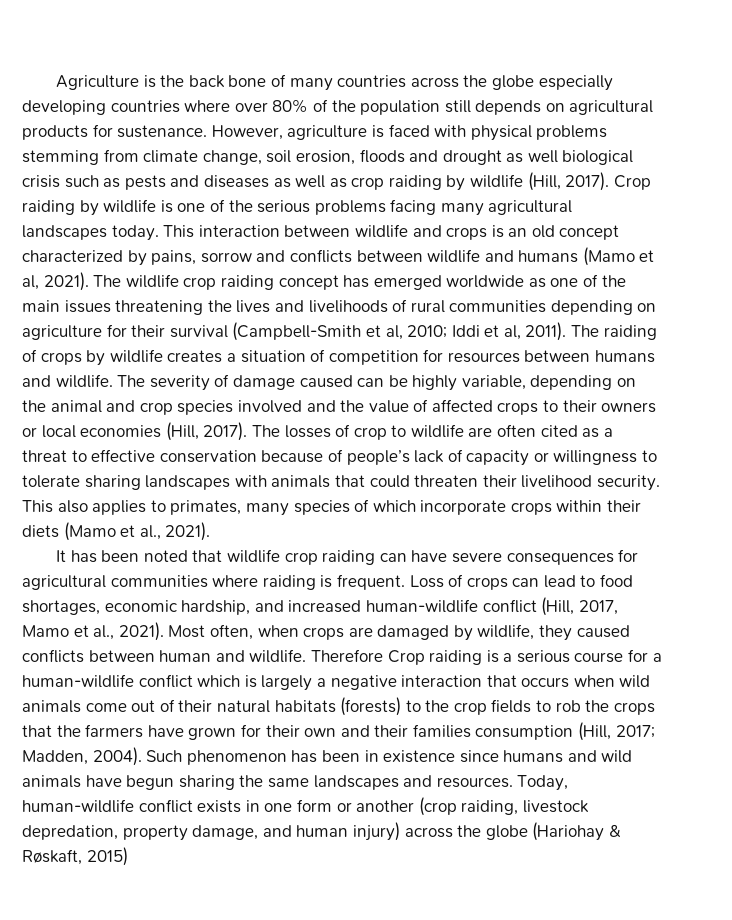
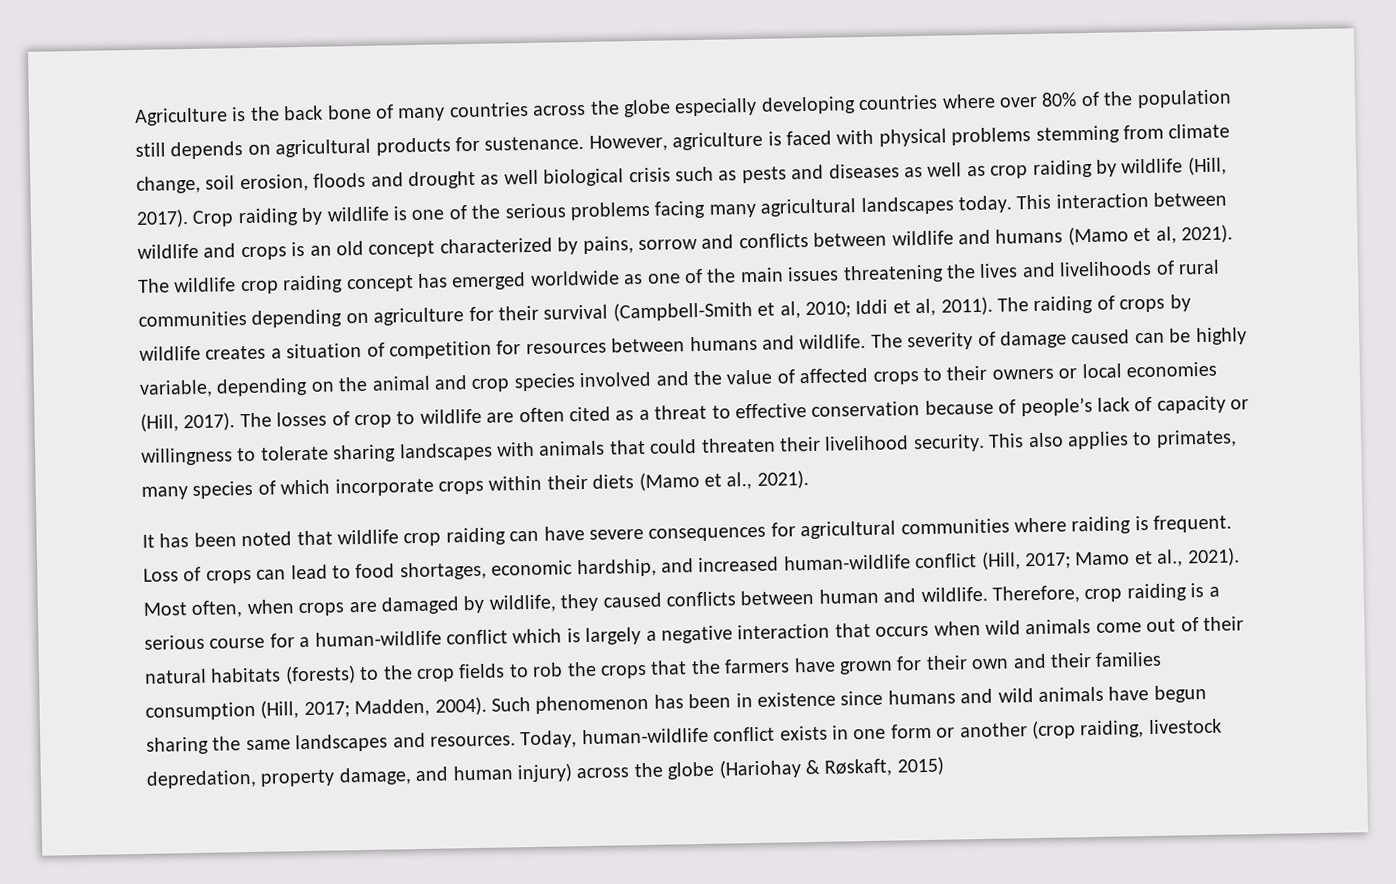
[578,600,618,615] 2017, -> [1024,552,1071,570] 2017;
[310,649,425,665] Therefore Crop -> [991,585,1123,604] Therefore, crop

